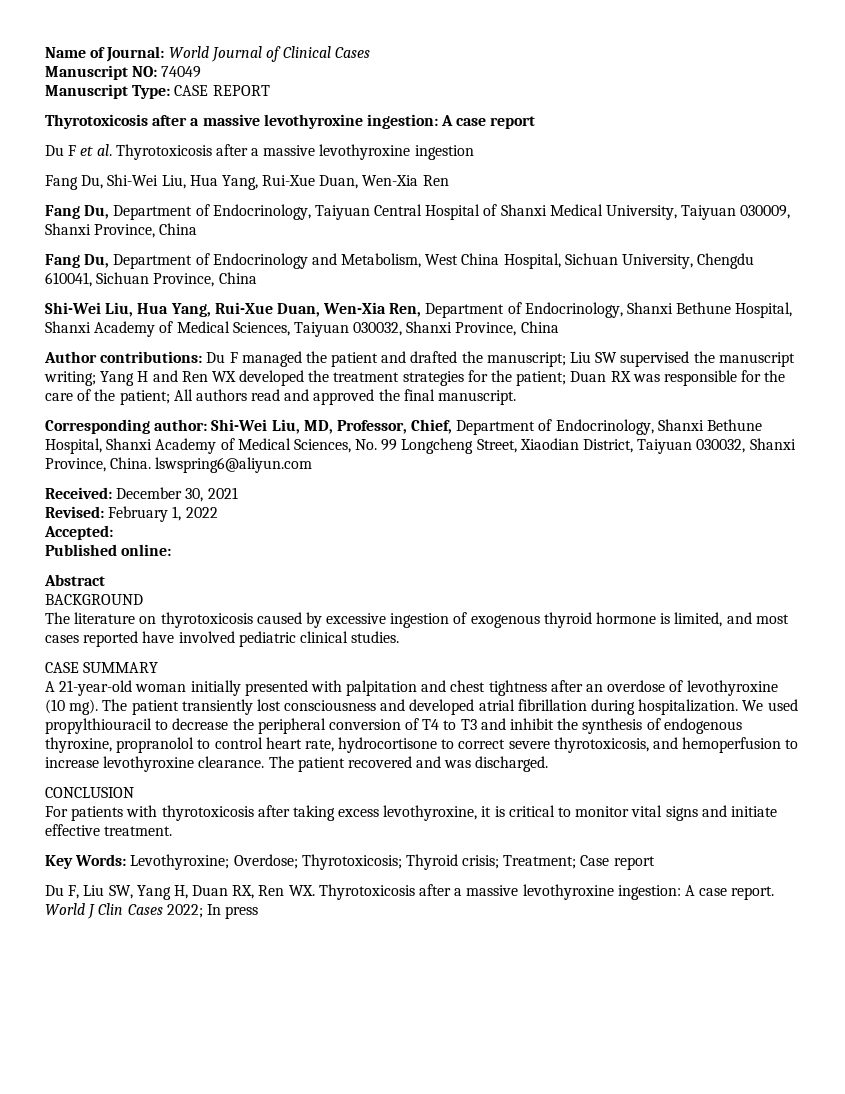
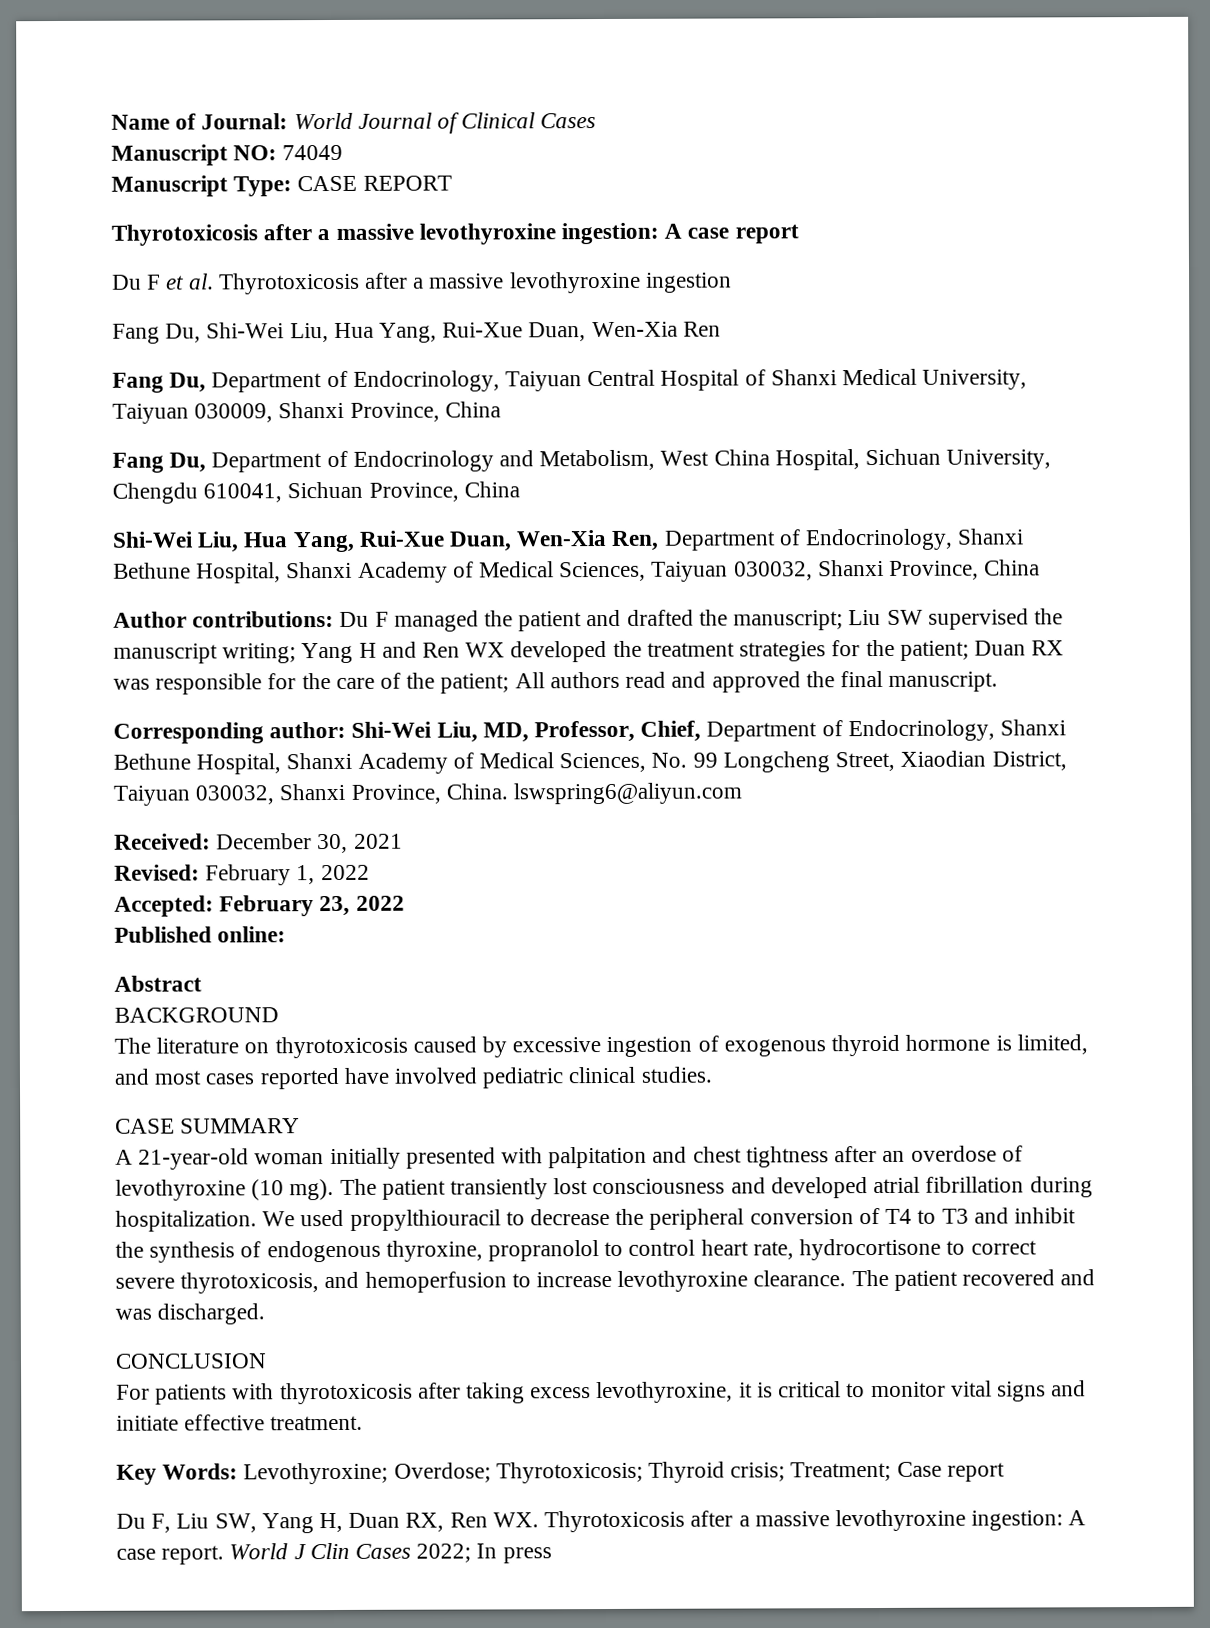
(113, 532) none -> [219,895,405,917] February 23, 2022

